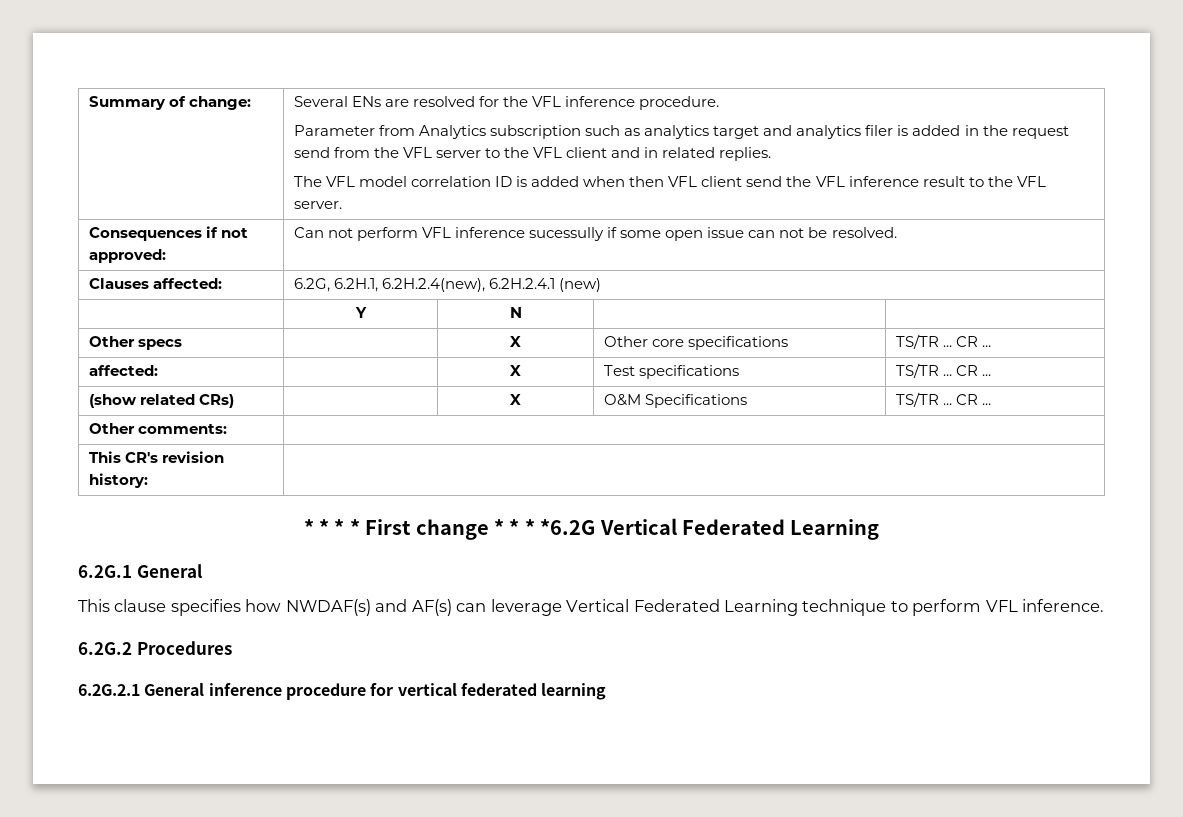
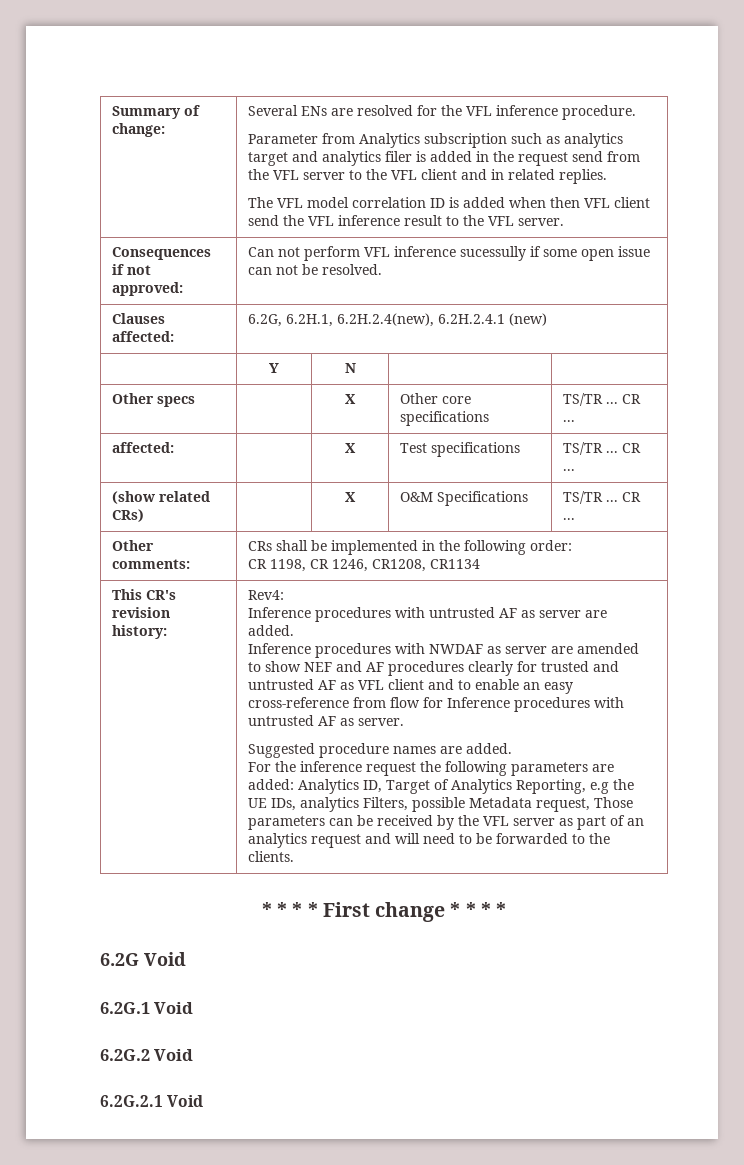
[88,451,224,463] [88,473,148,488] // This CR's revision history: | -> [248,540,573,555] [248,559,481,572] [112,589,177,600] [112,607,171,618] [112,625,168,639] [248,590,285,600] [248,607,608,622] [248,625,295,636] [248,643,640,658] [248,661,620,676] [248,679,574,694] [248,697,625,712] [248,715,405,726] [248,743,513,758] [248,761,615,776] [248,779,635,794] [248,797,634,812] [248,815,645,830] [248,833,611,848] [248,851,295,862] CRs shall be implemented in the following order: // CR 1198, CR 1246, CR1208, CR1134 // This CR's revision history: | Rev4: // Inference procedures with untrusted AF as server are added. // Inference procedures with NWDAF as server are amended to show NEF and AF procedures clearly for trusted and untrusted AF as VFL client and to enable an easy cross-reference from flow for Inference procedures with untrusted AF as server. // Suggested procedure names are added. // For the inference request the following parameters are added: Analytics ID, Target of Analytics Reporting, e.g the UE IDs, analytics Filters, possible Metadata request, Those parameters can be received by the VFL server as part of an analytics request and will need to be forwarded to the clients.
[540,518,880,540] [78,564,202,578] [78,599,1105,616] *6.2G Vertical Federated Learning // 6.2G.1 General // This clause specifies how NWDAF(s) and AF(s) can leverage Vertical Federated Learning technique to perform VFL inference. -> [496,902,507,917] [100,952,186,966] [100,1002,194,1014] * // 6.2G Void // 6.2G.1 Void
[136,641,232,655] Procedures -> [154,1049,194,1061] Void
[144,683,607,700] General inference procedure for vertical federated learning -> [167,1095,204,1107] Void

